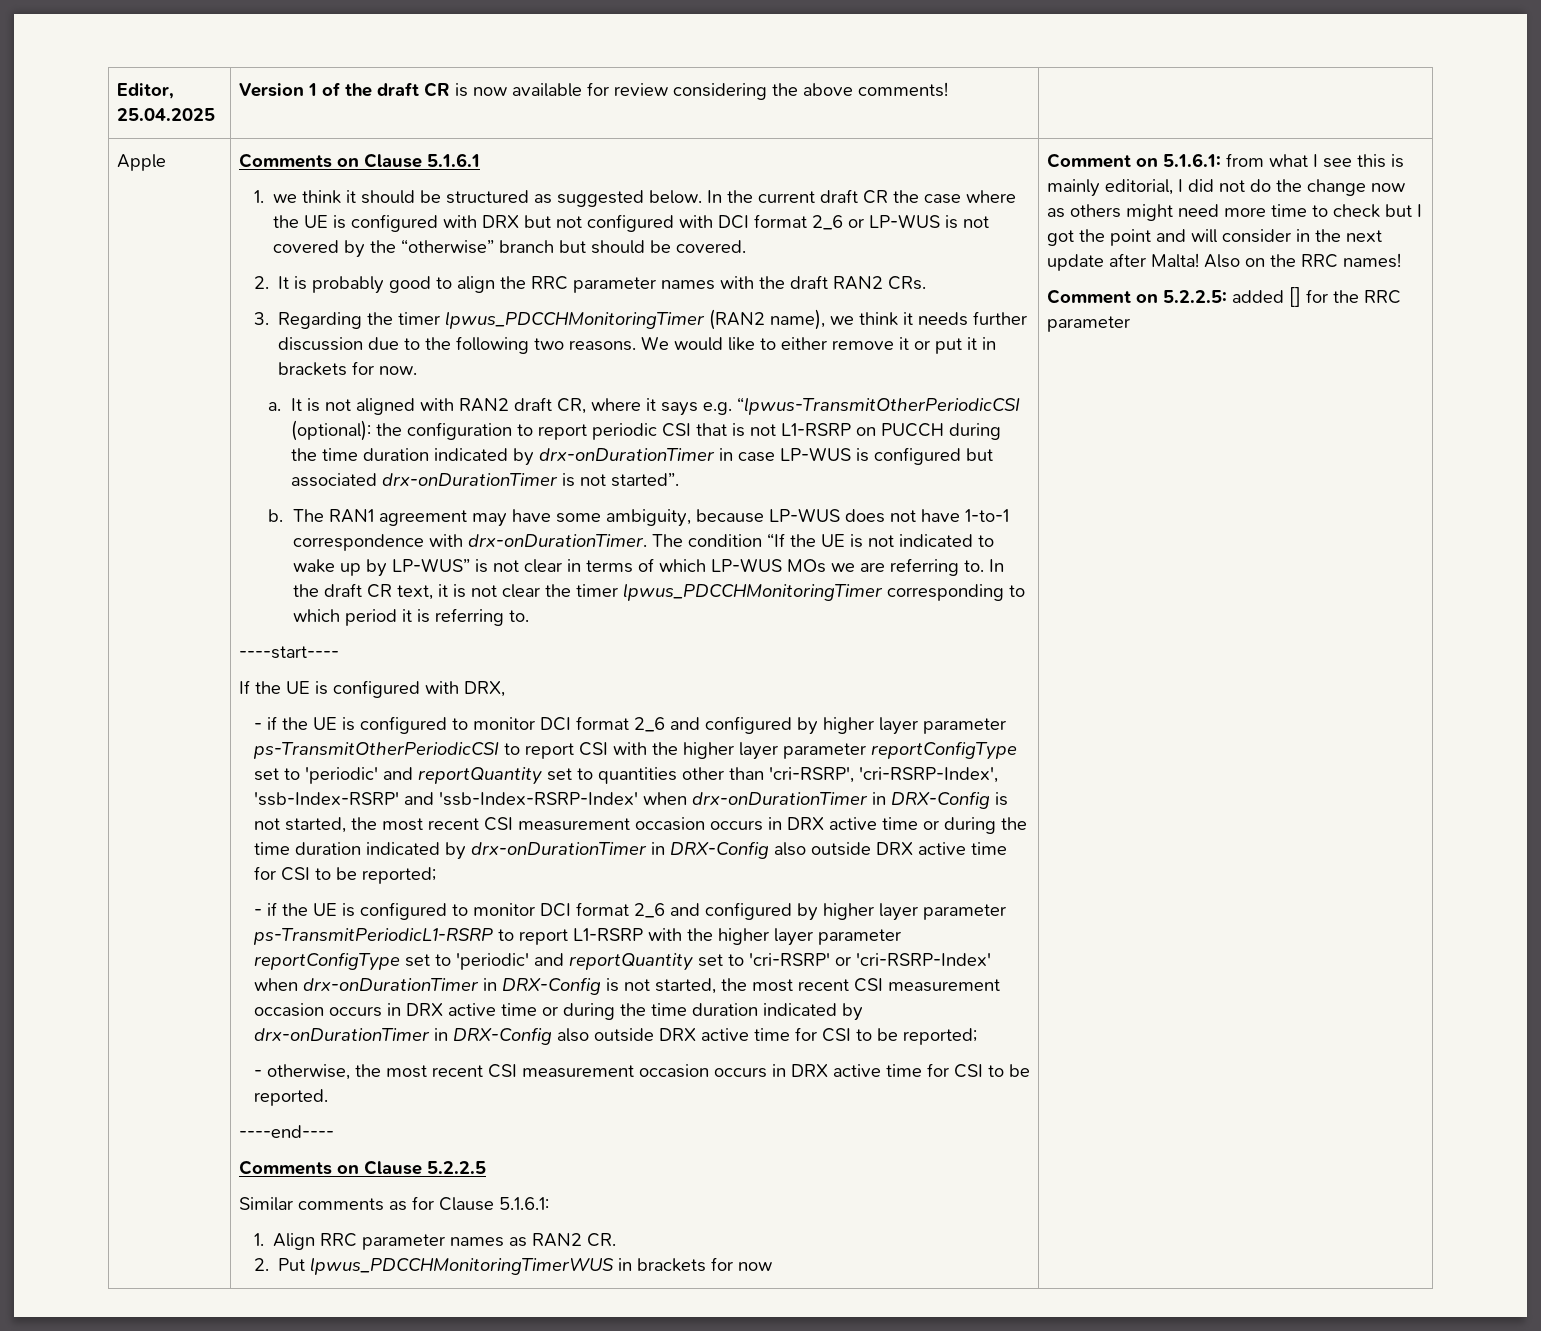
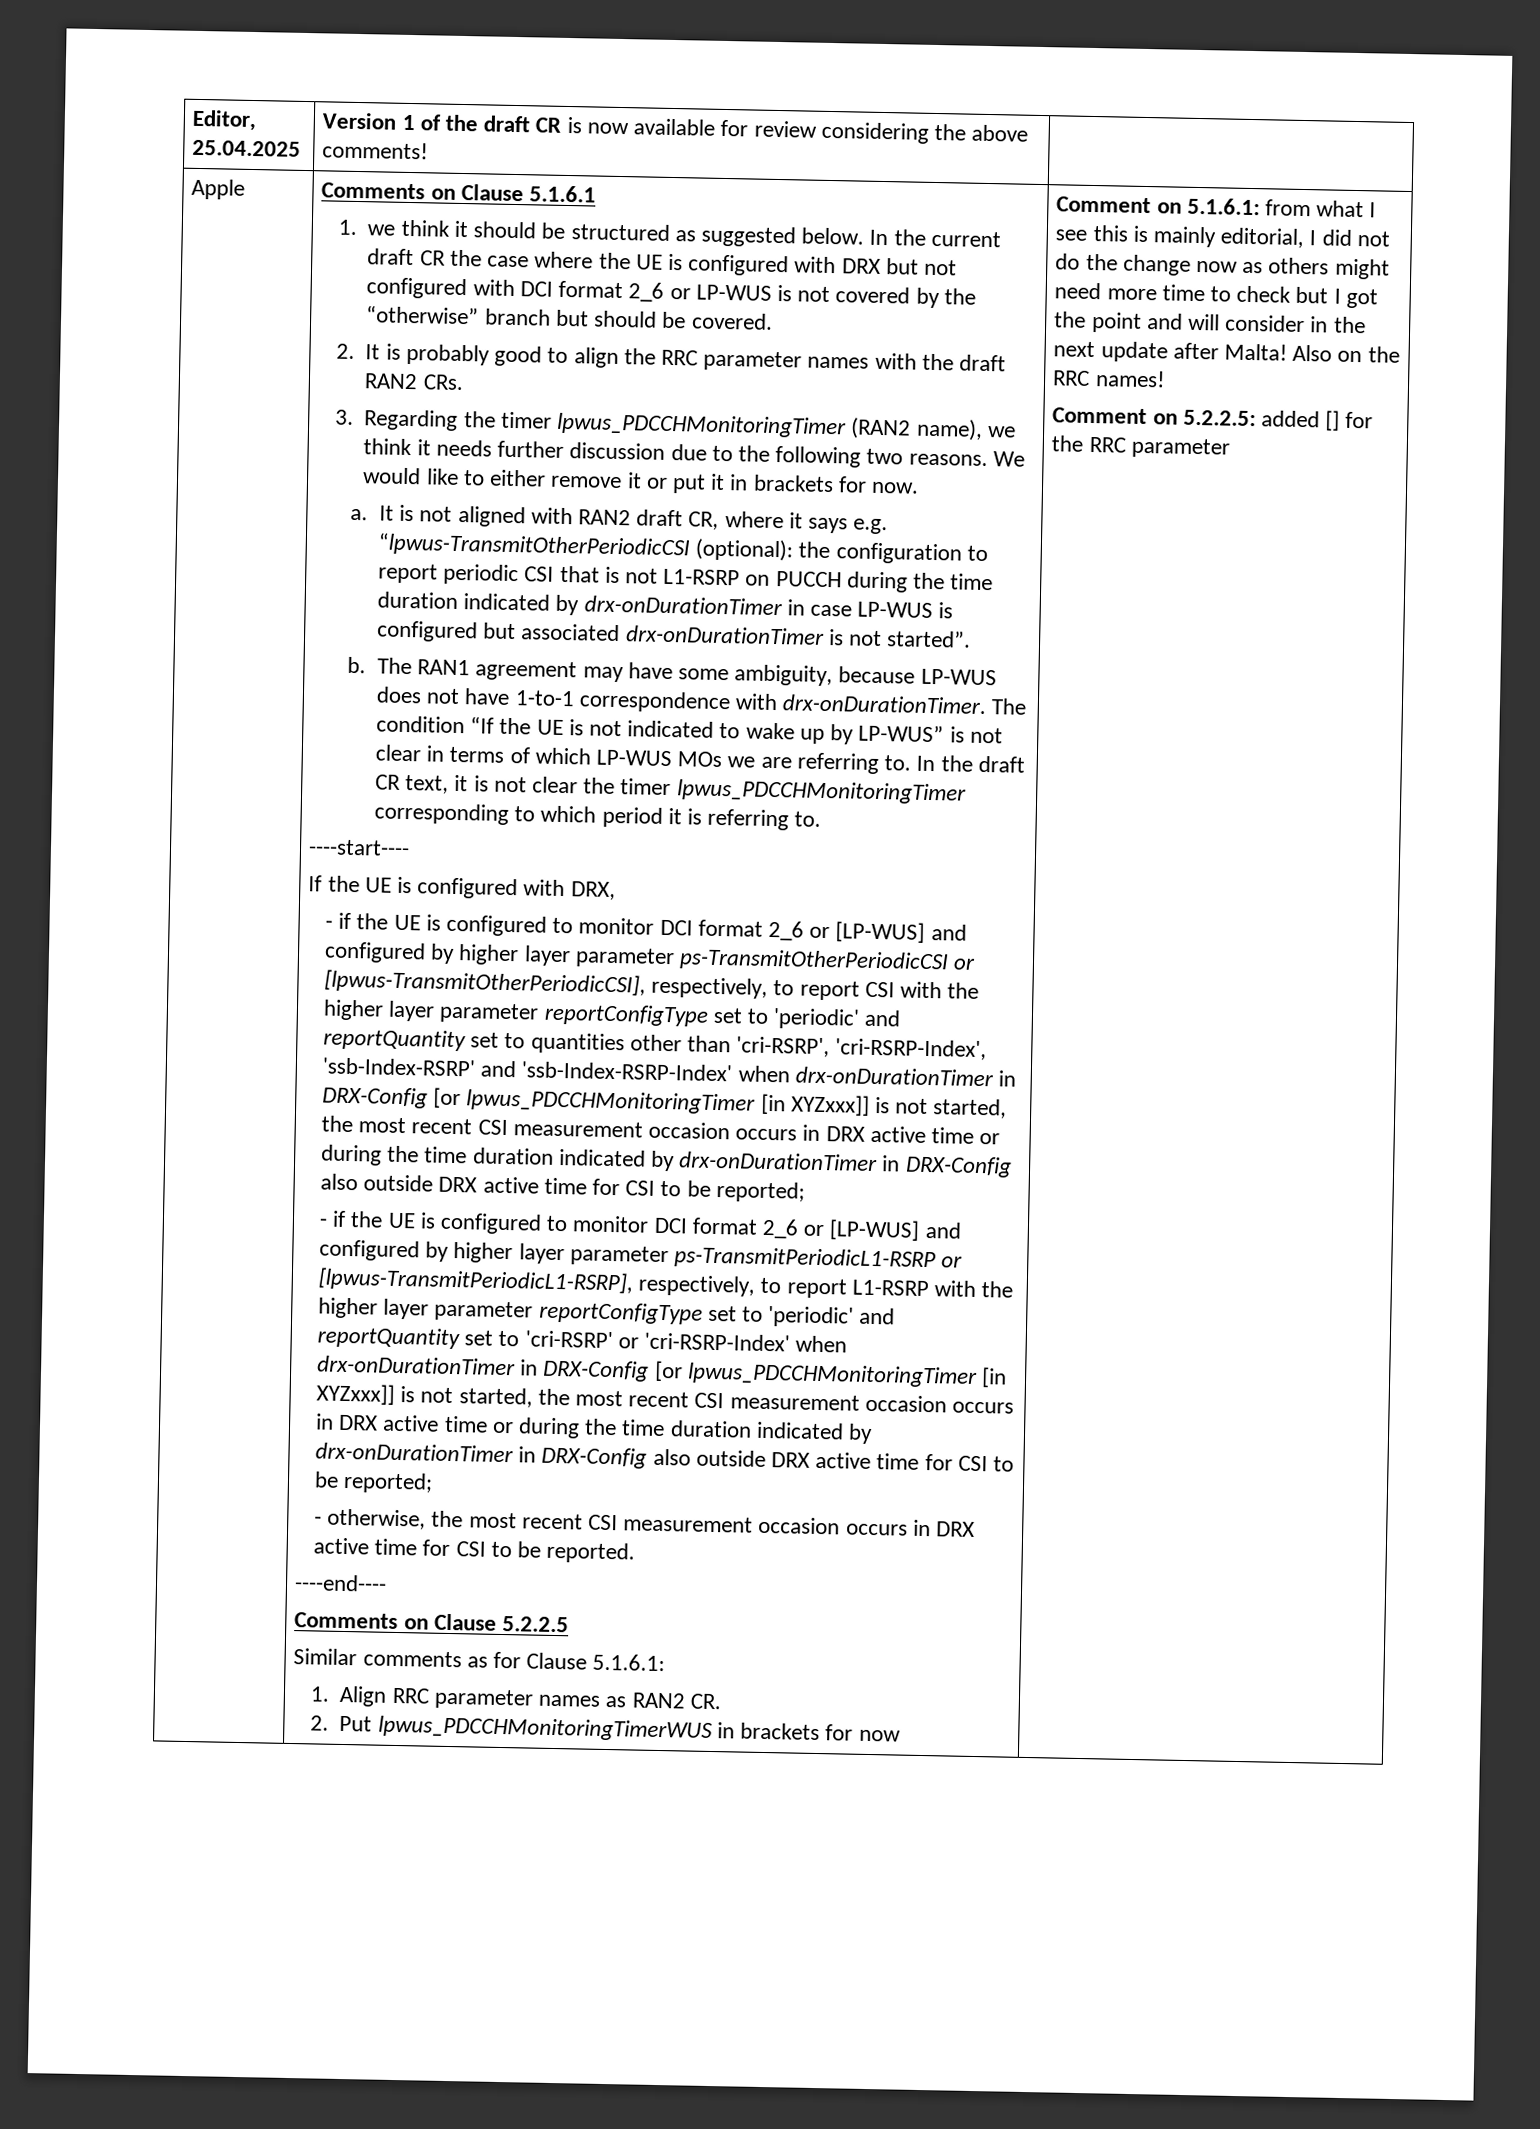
(665, 724) none -> [809,921,926,943] or [LP-WUS]
(499, 750) none -> [953,957,977,970] [323,969,769,999] or [lpwus-TransmitOtherPeriodicCSI], respectively,
(990, 800) none -> [433,1087,870,1116] [or lpwus_PDCCHMonitoringTimer [in XYZxxx]]
(665, 910) none -> [803,1219,921,1241] or [LP-WUS]
(493, 936) none -> [941,1255,964,1268] [317,1267,756,1297] or [lpwus-TransmitPeriodicL1-RSRP], respectively,
(601, 986) none -> [653,1360,1008,1388] [315,1383,395,1405] [or lpwus_PDCCHMonitoringTimer [in XYZxxx]]

